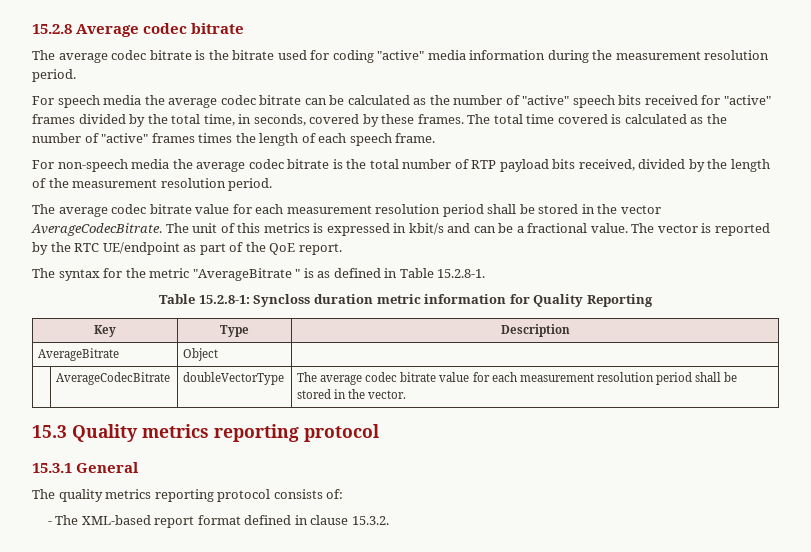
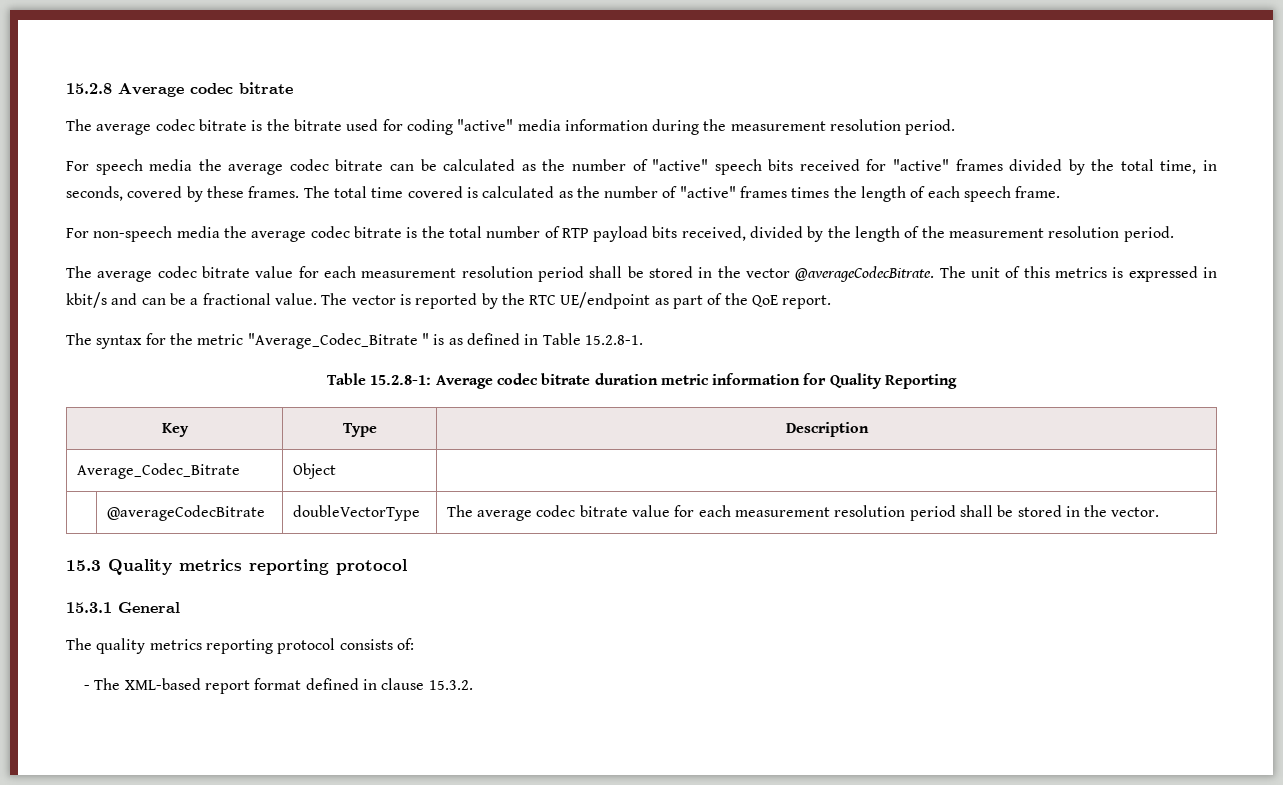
[31,223,162,236] AverageCodecBitrate. -> [795,266,935,282] @averageCodecBitrate.
[192,268,292,281] "AverageBitrate -> [247,333,418,349] "Average_Codec_Bitrate
[253,294,311,307] Syncloss -> [435,373,591,389] Average codec bitrate
[38,348,120,361] AverageBitrate -> [76,463,240,479] Average_Codec_Bitrate
[56,372,171,385] AverageCodecBitrate -> [106,505,265,521] @averageCodecBitrate

